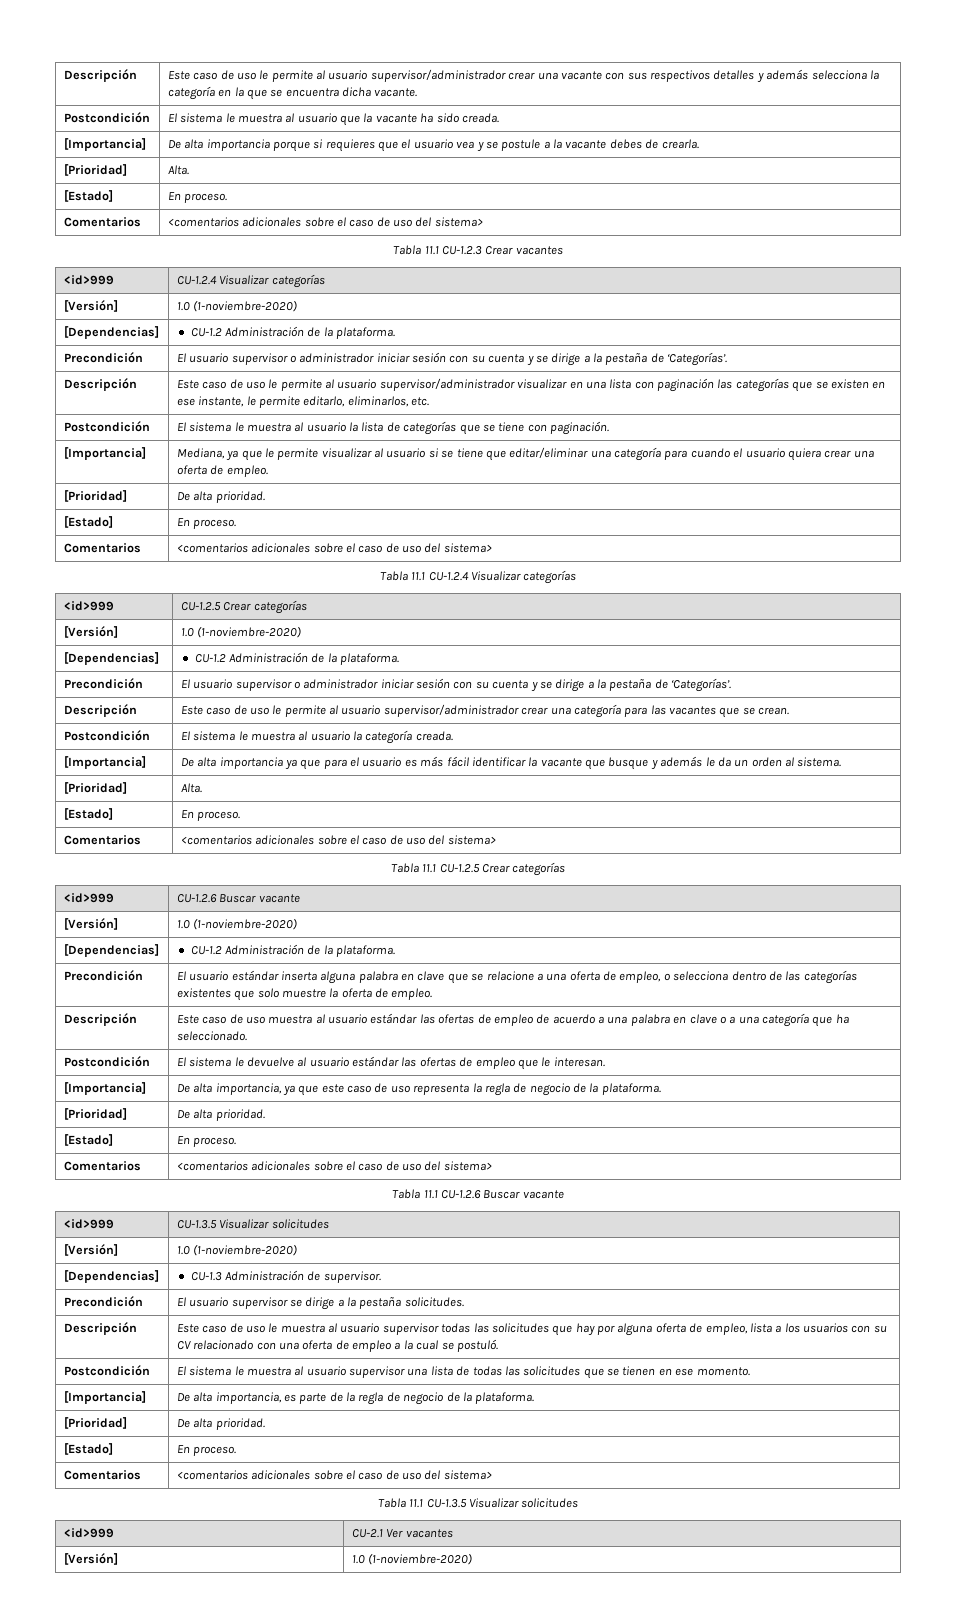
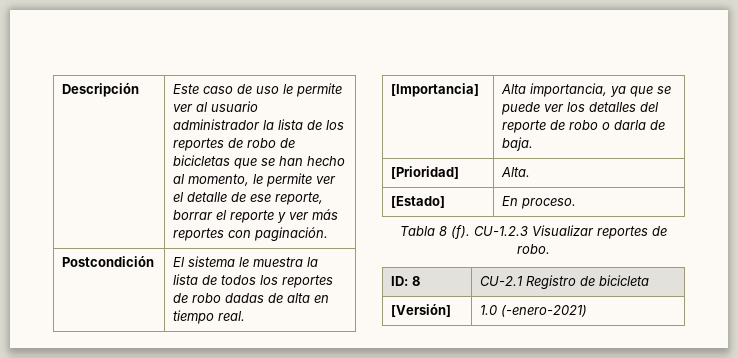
[63,69,137,82] [167,69,879,83] [167,86,418,100] [63,112,150,123] [167,113,499,126] [63,138,146,151] [167,139,699,152] [63,164,127,176] [167,165,189,175] [63,190,113,202] [167,192,228,203] [63,217,141,227] [167,217,483,227] [393,245,563,255] [63,275,114,285] [176,274,325,288] [63,300,118,312] [176,300,298,312] [63,326,159,339] [190,326,396,339] [63,352,143,363] [176,352,728,366] [63,378,137,391] [176,378,886,392] [176,396,430,408] [63,421,150,432] [176,421,610,435] [63,447,146,460] [176,447,874,461] [176,465,268,477] [63,490,127,502] [176,491,265,503] [63,516,113,528] [176,518,237,529] [63,543,141,553] [176,543,492,553] [379,570,577,584] [63,601,114,611] [180,600,307,614] [63,626,118,638] [180,626,302,638] [63,652,159,665] [194,652,400,665] [63,678,143,689] [180,678,732,692] [63,704,137,717] [180,704,790,718] [63,730,150,741] [180,730,453,744] [63,756,146,769] [180,756,842,770] [63,782,127,794] [180,783,202,793] [63,808,113,820] [180,810,241,821] [63,835,141,845] [180,835,496,845] [390,862,566,876] [63,893,114,903] [176,894,300,903] [63,918,118,930] [176,918,298,930] [63,944,159,957] [190,944,396,957] [63,970,143,981] [176,970,857,984] [176,988,433,1001] [63,1013,137,1026] [176,1013,849,1027] [176,1031,247,1041] [63,1056,150,1067] [176,1056,605,1070] [63,1082,146,1095] [176,1083,661,1096] [63,1108,127,1120] [176,1109,265,1121] [63,1134,113,1146] [176,1136,237,1147] [63,1161,141,1171] [176,1161,492,1171] [392,1189,564,1199] [63,1219,114,1229] [176,1219,329,1229] [63,1244,118,1256] [176,1244,298,1256] [63,1270,159,1283] [190,1270,381,1283] [63,1296,143,1307] [176,1297,464,1310] [63,1322,137,1335] [176,1323,887,1336] [176,1339,498,1352] [63,1365,150,1376] [176,1366,750,1379] [63,1391,146,1404] [176,1392,535,1405] [63,1417,127,1429] [176,1418,265,1430] [63,1443,113,1455] [176,1445,237,1456] [63,1470,141,1480] [176,1470,492,1480] [377,1498,579,1508] [63,1528,114,1538] [351,1529,453,1538] [63,1553,118,1565] [351,1553,473,1565] Descripción | Este caso de uso le permite al usuario supervisor/administrador crear una vacante con sus respectivos detalles y además selecciona la categoría en la que se encuentra dicha vacante. // Postcondición | El sistema le muestra al usuario que la vacante ha sido creada. // [Importancia] | De alta importancia porque si requieres que el usuario vea y se postule a la vacante debes de crearla. // [Prioridad] | Alta. // [Estado] | En proceso. // Comentarios | <comentarios adicionales sobre el caso de uso del sistema> // Tabla 11.1 CU-1.2.3 Crear vacantes // <id>999 | CU-1.2.4 Visualizar categorías // [Versión] | 1.0 (1-noviembre-2020) // [Dependencias] | CU-1.2 Administración de la plataforma. // Precondición | El usuario supervisor o administrador iniciar sesión con su cuenta y se dirige a la pestaña de ‘Categorías’. // Descripción | Este caso de uso le permite al usuario supervisor/administrador visualizar en una lista con paginación las categorías que se existen en ese instante, le permite editarlo, eliminarlos, etc. // Postcondición | El sistema le muestra al usuario la lista de categorías que se tiene con paginación. // [Importancia] | Mediana, ya que le permite visualizar al usuario si se tiene que editar/eliminar una categoría para cuando el usuario quiera crear una oferta de empleo. // [Prioridad] | De alta prioridad. // [Estado] | En proceso. // Comentarios | <comentarios adicionales sobre el caso de uso del sistema> // Tabla 11.1 CU-1.2.4 Visualizar categorías // <id>999 | CU-1.2.5 Crear categorías // [Versión] | 1.0 (1-noviembre-2020) // [Dependencias] | CU-1.2 Administración de la plataforma. // Precondición | El usuario supervisor o administrador iniciar sesión con su cuenta y se dirige a la pestaña de ‘Categorías’. // Descripción | Este caso de uso le permite al usuario supervisor/administrador crear una categoría para las vacantes que se crean. // Postcondición | El sistema le muestra al usuario la categoría creada. // [Importancia] | De alta importancia ya que para el usuario es más fácil identificar la vacante que busque y además le da un orden al sistema. // [Prioridad] | Alta. // [Estado] | En proceso. // Comentarios | <comentarios adicionales sobre el caso de uso del sistema> // Tabla 11.1 CU-1.2.5 Crear categorías // <id>999 | CU-1.2.6 Buscar vacante // [Versión] | 1.0 (1-noviembre-2020) // [Dependencias] | CU-1.2 Administración de la plataforma. // Precondición | El usuario estándar inserta alguna palabra en clave que se relacione a una oferta de empleo, o selecciona dentro de las categorías existentes que solo muestre la oferta de empleo. // Descripción | Este caso de uso muestra al usuario estándar las ofertas de empleo de acuerdo a una palabra en clave o a una categoría que ha seleccionado. // Postcondición | El sistema le devuelve al usuario estándar las ofertas de empleo que le interesan. // [Importancia] | De alta importancia, ya que este caso de uso representa la regla de negocio de la plataforma. // [Prioridad] | De alta prioridad. // [Estado] | En proceso. // Comentarios | <comentarios adicionales sobre el caso de uso del sistema> // Tabla 11.1 CU-1.2.6 Buscar vacante // <id>999 | CU-1.3.5 Visualizar solicitudes // [Versión] | 1.0 (1-noviembre-2020) // [Dependencias] | CU-1.3 Administración de supervisor. // Precondición | El usuario supervisor se dirige a la pestaña solicitudes. // Descripción | Este caso de uso le muestra al usuario supervisor todas las solicitudes que hay por alguna oferta de empleo, lista a los usuarios con su CV relacionado con una oferta de empleo a la cual se postuló. // Postcondición | El sistema le muestra al usuario supervisor una lista de todas las solicitudes que se tienen en ese momento. // [Importancia] | De alta importancia, es parte de la regla de negocio de la plataforma. // [Prioridad] | De alta prioridad. // [Estado] | En proceso. // Comentarios | <comentarios adicionales sobre el caso de uso del sistema> // Tabla 11.1 CU-1.3.5 Visualizar solicitudes // <id>999 | CU-2.1 Ver vacantes // [Versión] | 1.0 (1-noviembre-2020) -> [62,83,140,97] [173,83,343,97] [173,101,259,112] [173,119,345,130] [173,138,296,151] [173,155,346,169] [173,173,337,187] [173,192,324,205] [173,209,339,223] [173,227,329,241] [62,256,155,267] [173,256,319,267] [173,274,334,288] [173,293,330,303] [173,310,246,324] [391,83,480,97] [501,83,672,97] [501,102,660,115] [502,120,666,133] [502,137,534,151] [391,166,460,179] [501,167,531,177] [391,196,446,208] [502,196,577,209] [400,225,667,239] [517,244,550,254] [391,276,421,286] [480,275,650,289] [391,304,452,317] [480,305,588,317] Descripción | Este caso de uso le permite ver al usuario administrador la lista de los reportes de robo de bicicletas que se han hecho al momento, le permite ver el detalle de ese reporte, borrar el reporte y ver más reportes con paginación. // Postcondición | El sistema le muestra la lista de todos los reportes de robo dadas de alta en tiempo real. // [Importancia] | Alta importancia, ya que se puede ver los detalles del reporte de robo o darla de baja. // [Prioridad] | Alta. // [Estado] | En proceso. // Tabla 8 (f). CU-1.2.3 Visualizar reportes de robo. // ID: 8 | CU-2.1 Registro de bicicleta // [Versión] | 1.0 (-enero-2021)

